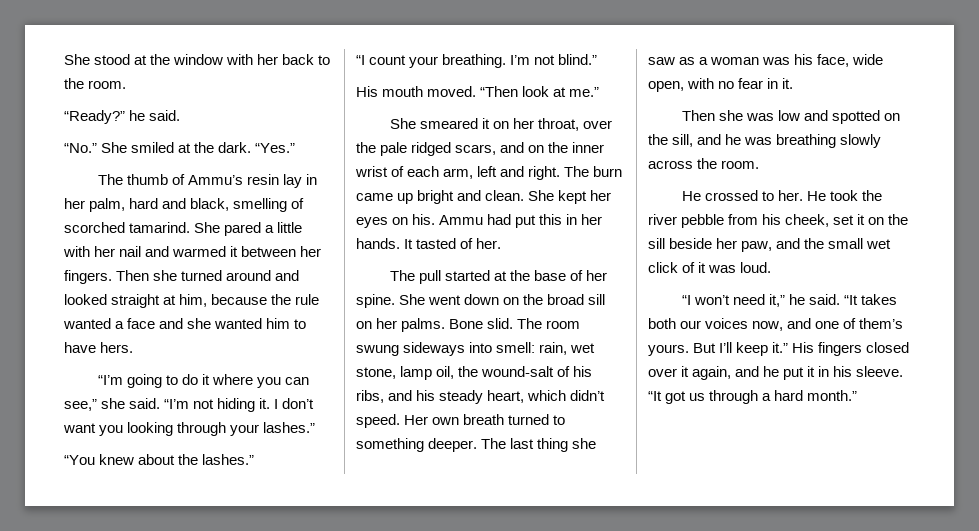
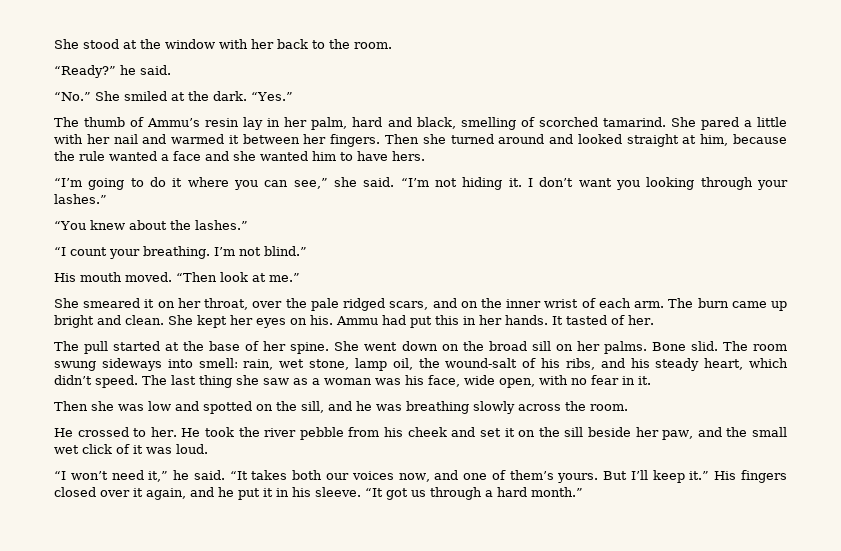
[443,166,561,180] arm, left and right. -> [634,301,665,308] arm.
[404,414,566,425] [356,438,478,452] Her own breath turned to something deeper. -> (138, 381) none
[785,214,830,227] cheek, -> [407,427,476,437] cheek and

